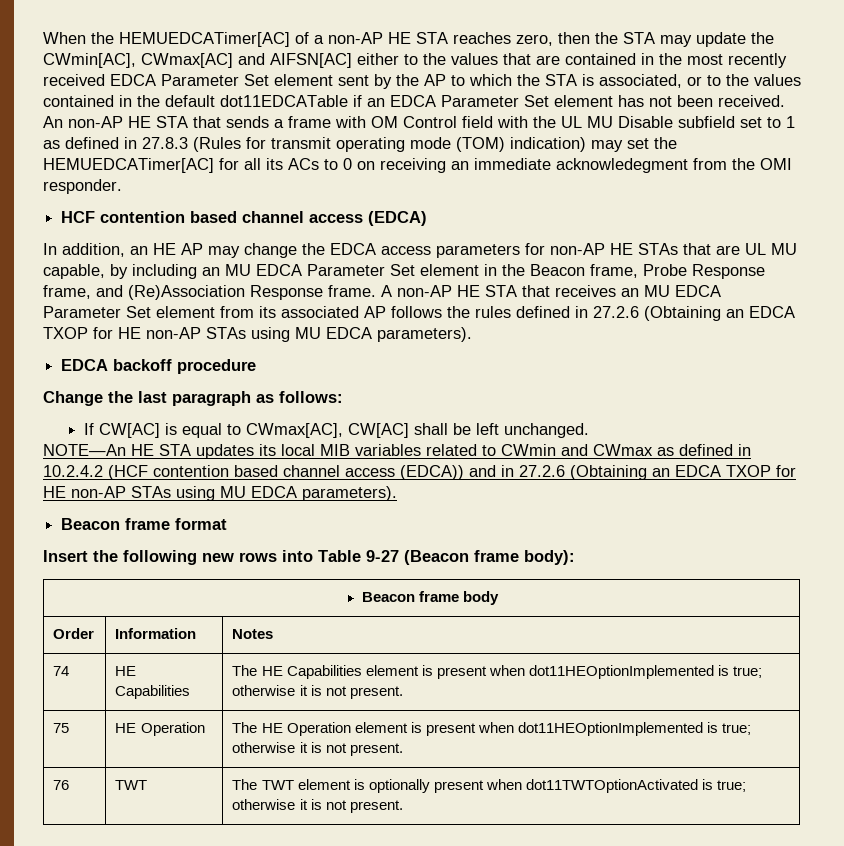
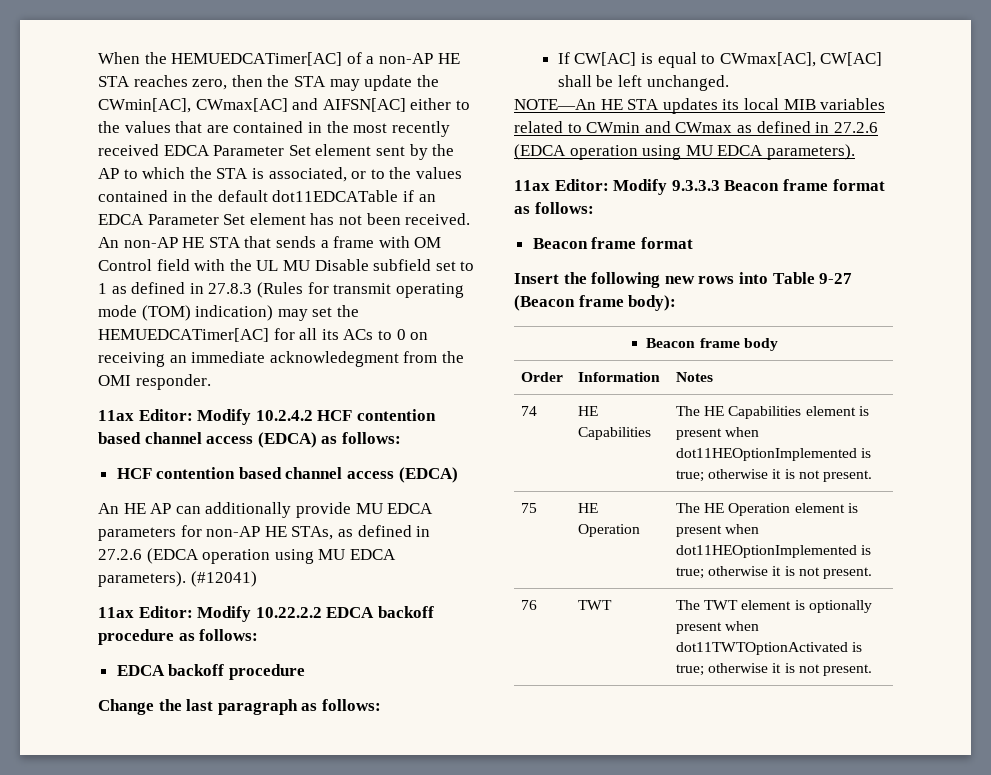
(122, 186) none -> [98,409,436,425] [98,432,401,448] // 11ax Editor: Modify 10.2.4.2 HCF contention based channel access (EDCA) as follows:
[43,243,797,258] [43,264,765,279] [43,285,721,300] [43,306,795,321] [43,327,472,342] In addition, an HE AP may change the EDCA access parameters for non-AP HE STAs that are UL MU capable, by including an MU EDCA Parameter Set element in the Beacon frame, Probe Response frame, and (Re)Association Response frame. A non-AP HE STA that receives an MU EDCA Parameter Set element from its associated AP follows the rules defined in 27.2.6 (Obtaining an EDCA TXOP for HE non-AP STAs using MU EDCA parameters). -> [98,502,434,518] [98,525,431,541] [98,548,396,564] [98,571,257,587] [98,606,434,622] [98,629,259,645] An HE AP can additionally provide MU EDCA parameters for non-AP HE STAs, as defined in 27.2.6 (EDCA operation using MU EDCA parameters). (#12041) // 11ax Editor: Modify 10.22.2.2 EDCA backoff procedure as follows:
[43,465,796,480] [43,486,397,501] 10.2.4.2 (HCF contention based channel access (EDCA)) and in 27.2.6 (Obtaining an EDCA TXOP for HE non-AP STAs using MU EDCA parameters). -> [833,122,878,133] [514,144,855,160] [514,179,885,195] [514,202,594,214] 27.2.6 (EDCA operation using MU EDCA parameters). // 11ax Editor: Modify 9.3.3.3 Beacon frame format as follows:

